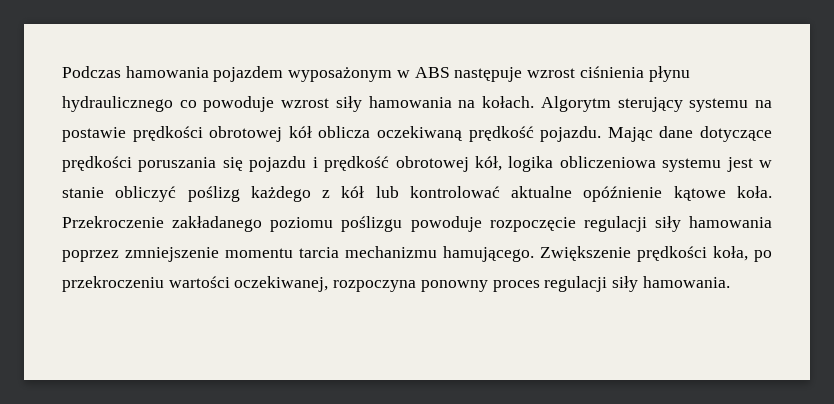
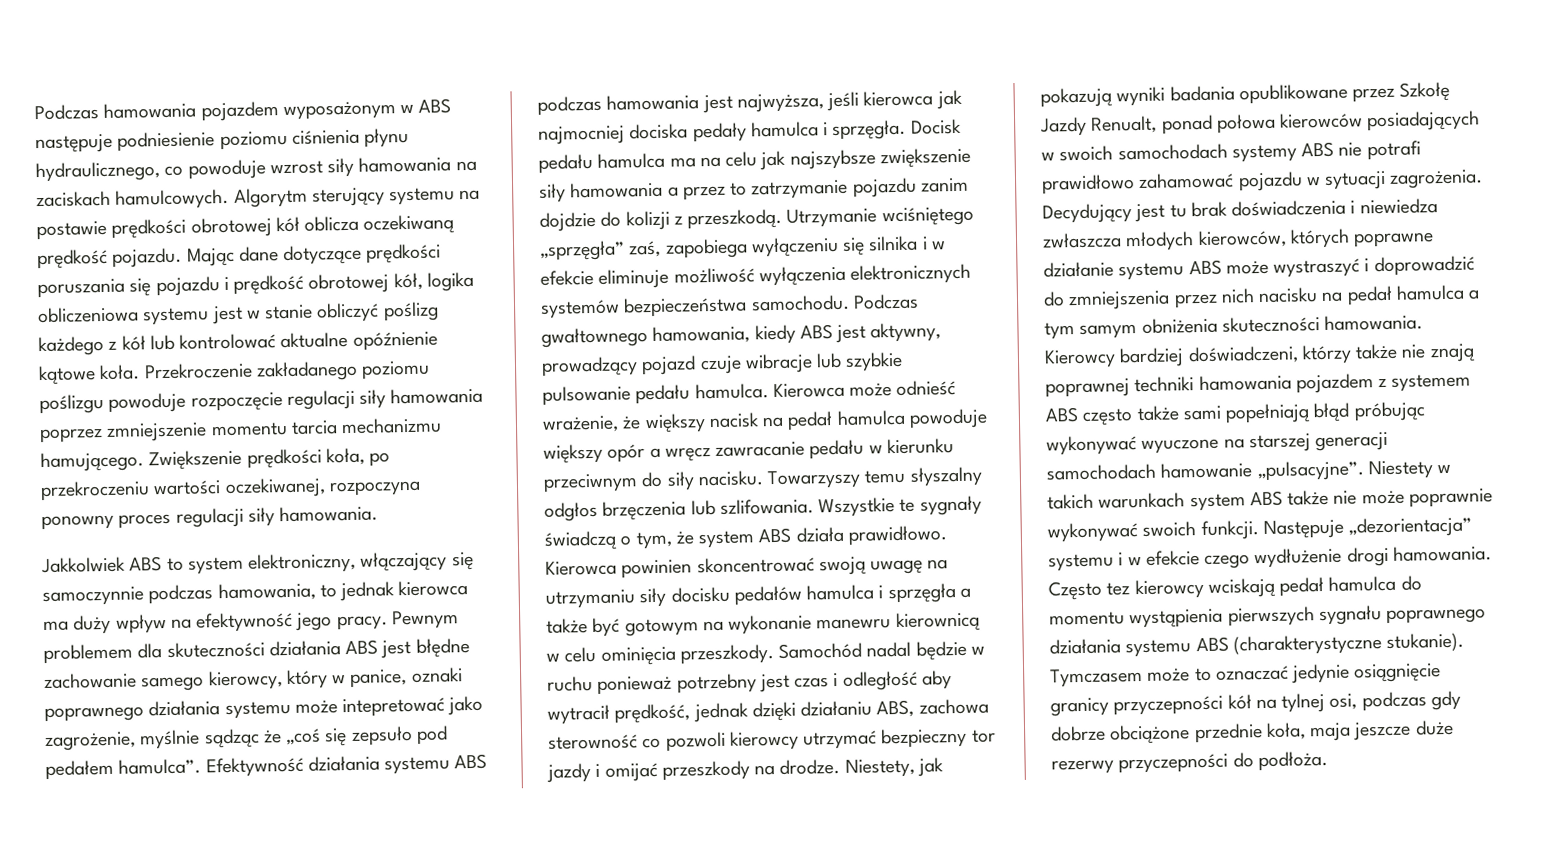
[527,68,576,78] wzrost -> [117,130,288,152] podniesienie poziomu
[62,96,173,112] hydraulicznego -> [35,161,160,183] hydraulicznego,
[482,96,535,108] kołach. -> [36,188,230,210] zaciskach hamulcowych.
(730, 282) none -> [41,551,474,575] [42,580,469,607] [43,610,459,635] [43,638,470,665] [44,667,463,692] [44,695,484,723] [44,725,448,752] [45,753,488,781] [537,89,963,116] [538,118,962,145] [538,147,971,174] [539,177,969,203] [539,206,974,232] [539,235,946,261] [540,263,972,289] [540,293,919,319] [541,322,942,348] [541,351,904,377] [542,380,957,406] [542,408,988,434] [543,438,954,464] [543,466,983,493] [544,495,982,522] [544,525,947,551] [545,556,949,579] [545,583,971,609] [546,611,981,638] [546,640,985,666] [547,670,952,695] [547,698,989,725] [548,727,996,752] [546,757,944,783] [1040,81,1451,108] [1040,110,1481,137] [1041,140,1421,163] [1041,169,1484,195] [1042,198,1438,224] [1042,228,1435,252] [1043,255,1475,281] [1043,284,1481,311] [1044,314,1424,340] [1044,343,1476,369] [1045,373,1472,398] [1045,401,1426,426] [1046,431,1389,456] [1046,460,1452,482] [1047,488,1493,512] [1047,516,1473,543] [1048,545,1492,572] [1048,575,1422,601] [1049,605,1487,629] [1049,632,1465,658] [1050,663,1442,688] [1050,690,1461,717] [1050,719,1454,745] [1051,750,1328,775] // Jakkolwiek ABS to system elektroniczny, włączający się samoczynnie podczas hamowania, to jednak kierowca ma duży wpływ na efektywność jego pracy. Pewnym problemem dla skuteczności działania ABS jest błędne zachowanie samego kierowcy, który w panice, oznaki poprawnego działania systemu może intepretować jako zagrożenie, myślnie sądząc że „coś się zepsuło pod pedałem hamulca”. Efektywność działania systemu ABS podczas hamowania jest najwyższa, jeśli kierowca jak najmocniej dociska pedały hamulca i sprzęgła. Docisk pedału hamulca ma na celu jak najszybsze zwiększenie siły hamowania a przez to zatrzymanie pojazdu zanim dojdzie do kolizji z przeszkodą. Utrzymanie wciśniętego „sprzęgła” zaś, zapobiega wyłączeniu się silnika i w efekcie eliminuje możliwość wyłączenia elektronicznych systemów bezpieczeństwa samochodu. Podczas gwałtownego hamowania, kiedy ABS jest aktywny, prowadzący pojazd czuje wibracje lub szybkie pulsowanie pedału hamulca. Kierowca może odnieść wrażenie, że większy nacisk na pedał hamulca powoduje większy opór a wręcz zawracanie pedału w kierunku przeciwnym do siły nacisku. Towarzyszy temu słyszalny odgłos brzęczenia lub szlifowania. Wszystkie te sygnały świadczą o tym, że system ABS działa prawidłowo. Kierowca powinien skoncentrować swoją uwagę na utrzymaniu siły docisku pedałów hamulca i sprzęgła a także być gotowym na wykonanie manewru kierownicą w celu ominięcia przeszkody. Samochód nadal będzie w ruchu ponieważ potrzebny jest czas i odległość aby wytracił prędkość, jednak dzięki działaniu ABS, zachowa sterowność co pozwoli kierowcy utrzymać bezpieczny tor jazdy i omijać przeszkody na drodze. Niestety, jak pokazują wyniki badania opublikowane przez Szkołę Jazdy Renualt, ponad połowa kierowców posiadających w swoich samochodach systemy ABS nie potrafi prawidłowo zahamować pojazdu w sytuacji zagrożenia. Decydujący jest tu brak doświadczenia i niewiedza zwłaszcza młodych kierowców, których poprawne działanie systemu ABS może wystraszyć i doprowadzić do zmniejszenia przez nich nacisku na pedał hamulca a tym samym obniżenia skuteczności hamowania. Kierowcy bardziej doświadczeni, którzy także nie znają poprawnej techniki hamowania pojazdem z systemem ABS często także sami popełniają błąd próbując wykonywać wyuczone na starszej generacji samochodach hamowanie „pulsacyjne”. Niestety w takich warunkach system ABS także nie może poprawnie wykonywać swoich funkcji. Następuje „dezorientacja” systemu i w efekcie czego wydłużenie drogi hamowania. Często tez kierowcy wciskają pedał hamulca do momentu wystąpienia pierwszych sygnału poprawnego działania systemu ABS (charakterystyczne stukanie). Tymczasem może to oznaczać jedynie osiągnięcie granicy przyczepności kół na tylnej osi, podczas gdy dobrze obciążone przednie koła, maja jeszcze duże rezerwy przyczepności do podłoża.

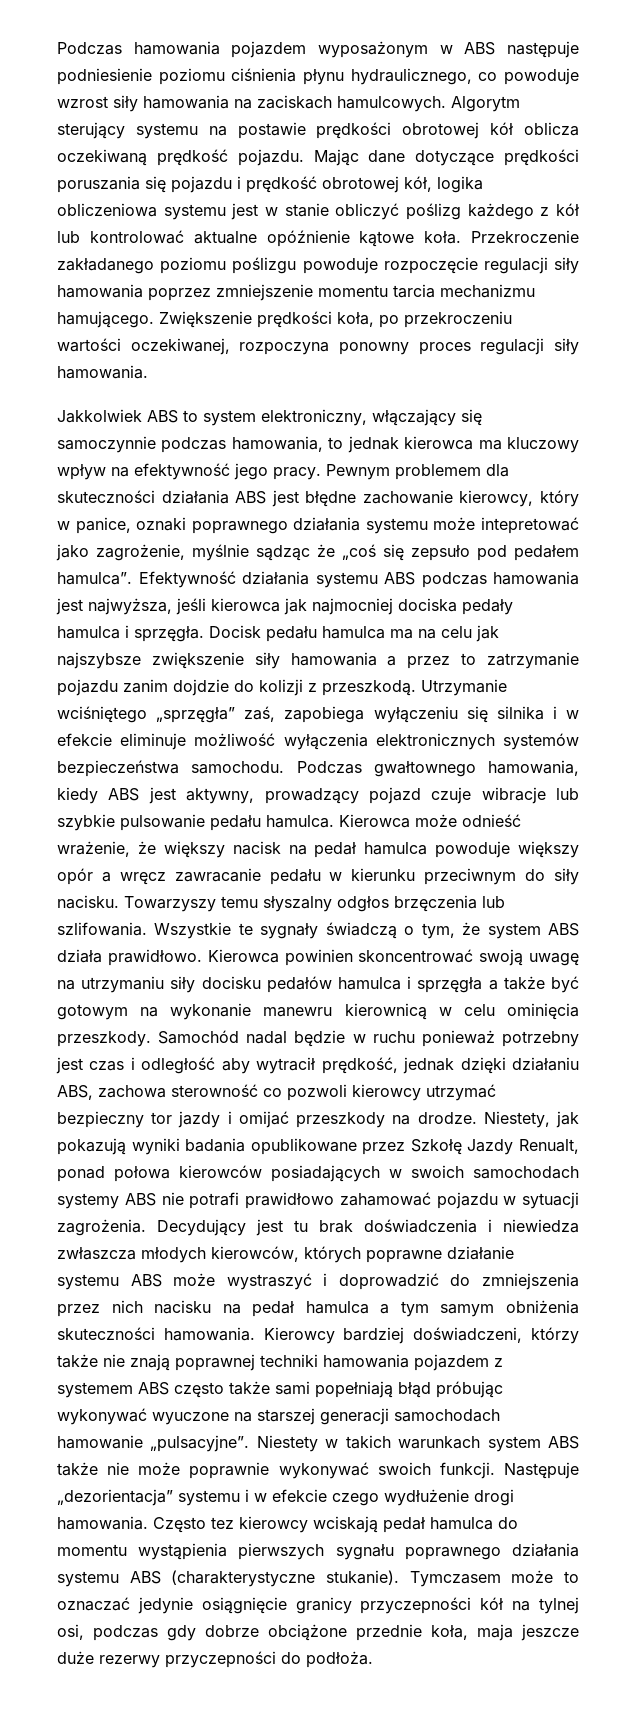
[73,614,112,635] duży -> [507,437,580,453] kluczowy
[141,676,205,692] samego -> (453, 497) none

